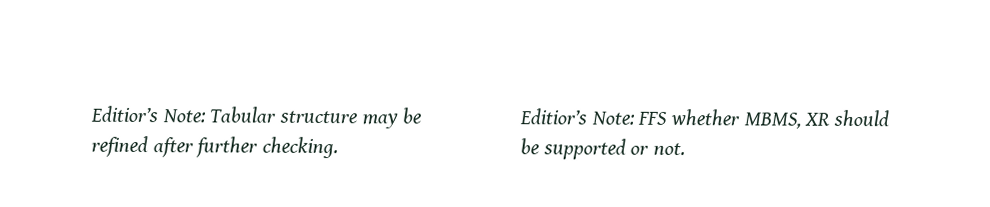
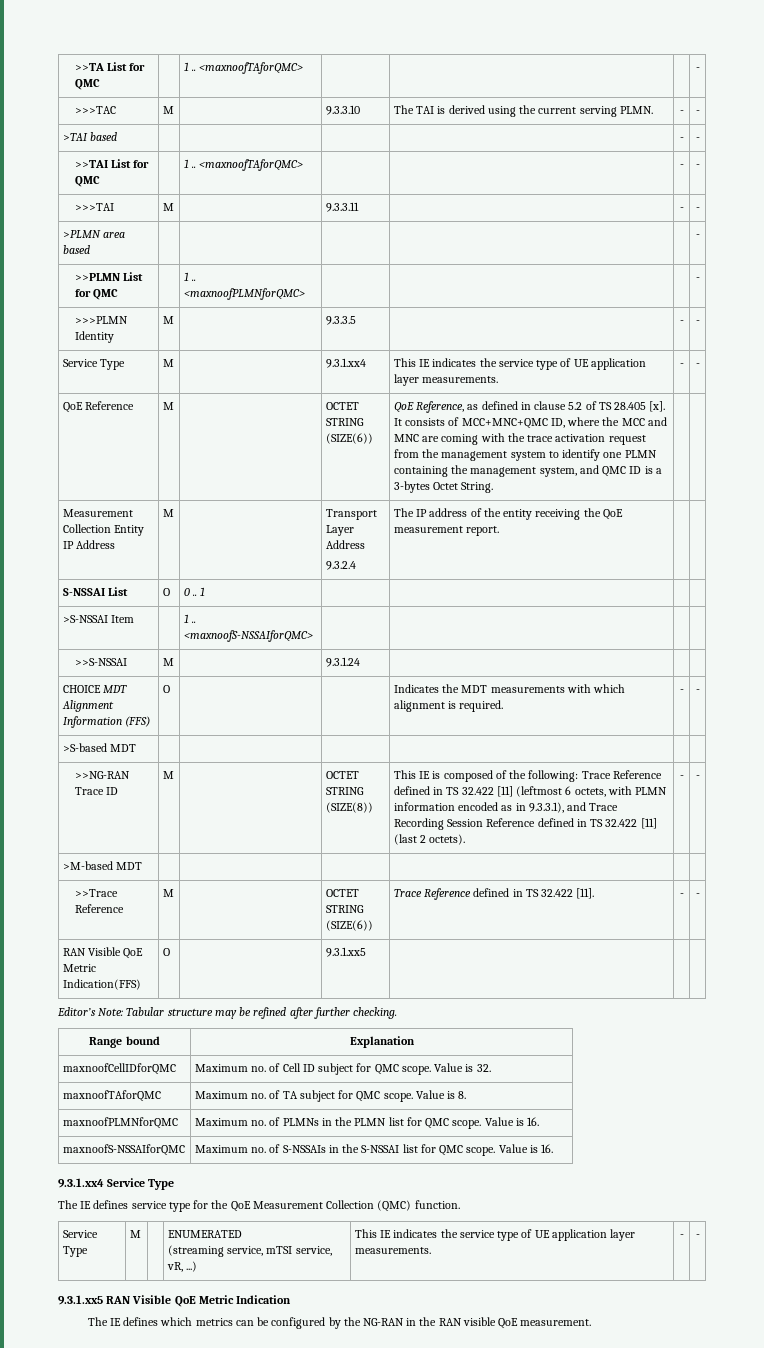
[90,105,158,123] Editior’s -> [74,62,146,71] [74,79,100,90] [183,62,304,74] [695,67,700,71] [74,106,116,114] [162,106,174,114] [325,105,360,115] [393,105,653,117] [679,110,684,114] [695,110,700,114] [62,132,118,141] [679,137,684,141] [695,137,700,141] [74,159,150,168] [74,176,100,187] [183,159,304,171] [679,164,684,168] [695,164,700,168] [74,203,114,211] [162,203,174,211] [325,202,359,212] [679,207,684,211] [695,207,700,211] [62,230,126,238] [62,245,90,254] [695,234,700,238] [74,272,143,281] [74,289,118,300] [183,272,197,281] [183,288,305,300] [695,277,700,281] [74,316,128,324] [74,331,114,343] [162,316,174,324] [325,316,356,325] [679,320,684,324] [695,320,700,324] [62,359,126,370] [162,359,174,367] [325,358,366,368] [393,358,646,370] [393,374,499,386] [679,363,684,367] [695,363,700,367] [62,401,135,413] [162,402,174,410] [325,402,359,410] [325,418,364,426] [325,433,373,444] [393,401,666,413] [393,417,667,429] [393,433,646,445] [393,449,657,461] [393,465,662,477] [393,481,494,493] [62,509,133,517] [62,524,145,536] [62,540,116,549] [162,509,174,517] [325,509,377,520] [325,525,354,536] [325,540,365,549] [325,561,356,570] [393,508,623,520] [393,526,500,536] [62,587,129,596] [162,588,170,596] [183,587,206,596] [62,615,135,623] [183,614,197,623] [183,630,313,642] [74,658,127,666] [162,658,174,666] [325,657,360,667] [62,685,128,693] [61,700,114,712] [62,716,151,728] [162,685,170,693] [393,684,626,693] [393,700,504,712] [679,689,684,693] [695,689,700,693] [62,743,137,752] [74,771,130,779] [74,787,118,795] [162,771,174,779] [325,771,359,779] [325,787,364,795] [325,802,373,813] [393,770,662,782] [393,786,668,797] [393,802,619,813] [393,818,657,830] [393,834,466,845] [679,775,684,779] [695,775,700,779] [62,861,143,870] [74,889,118,897] [74,904,124,913] [162,889,174,897] [325,889,359,897] [325,905,364,913] [325,920,373,931] [393,888,595,900] [679,893,684,897] [695,893,700,897] [62,947,144,959] [62,964,96,972] [62,979,141,990] [162,948,170,956] [325,947,366,957] [57,1007,96,1016] >>TA List for QMC | | 1 .. <maxnoofTAforQMC> | | | | - // >>>TAC | M | | 9.3.3.10 | The TAI is derived using the current serving PLMN. | - | - // >TAI based | | | | | - | - // >>TAI List for QMC | | 1 .. <maxnoofTAforQMC> | | | - | - // >>>TAI | M | | 9.3.3.11 | | - | - // >PLMN area based | | | | | | - // >>PLMN List for QMC | | 1 .. <maxnoofPLMNforQMC> | | | | - // >>>PLMN Identity | M | | 9.3.3.5 | | - | - // Service Type | M | | 9.3.1.xx4 | This IE indicates the service type of UE application layer measurements. | - | - // QoE Reference | M | | OCTET STRING (SIZE(6)) | QoE Reference, as defined in clause 5.2 of TS 28.405 [x]. It consists of MCC+MNC+QMC ID, where the MCC and MNC are coming with the trace activation request from the management system to identify one PLMN containing the management system, and QMC ID is a 3-bytes Octet String. | | // Measurement Collection Entity IP Address | M | | Transport Layer Address // 9.3.2.4 | The IP address of the entity receiving the QoE measurement report. | | // S-NSSAI List | O | 0 .. 1 | | | | // >S-NSSAI Item | | 1 .. <maxnoofS-NSSAIforQMC> | | | | // >>S-NSSAI | M | | 9.3.1.24 | | | // CHOICE MDT Alignment Information (FFS) | O | | | Indicates the MDT measurements with which alignment is required. | - | - // >S-based MDT | | | | | | // >>NG-RAN Trace ID | M | | OCTET STRING (SIZE(8)) | This IE is composed of the following: Trace Reference defined in TS 32.422 [11] (leftmost 6 octets, with PLMN information encoded as in 9.3.3.1), and Trace Recording Session Reference defined in TS 32.422 [11] (last 2 octets). | - | - // >M-based MDT | | | | | | // >>Trace Reference | M | | OCTET STRING (SIZE(6)) | Trace Reference defined in TS 32.422 [11]. | - | - // RAN Visible QoE Metric Indication(FFS) | O | | 9.3.1.xx5 | | | // Editor’s
[519,108,890,129] [520,138,686,160] // Editior’s Note: FFS whether MBMS, XR should be supported or not. -> [89,1036,160,1048] [349,1036,415,1048] [62,1063,176,1075] [194,1063,491,1075] [62,1090,161,1102] [194,1090,467,1102] [62,1117,178,1129] [194,1117,540,1129] [62,1144,185,1156] [194,1144,554,1156] [58,1178,175,1190] [58,1200,460,1212] [62,1230,98,1238] [62,1246,88,1257] [129,1230,141,1238] [167,1230,242,1238] [167,1245,332,1257] [166,1261,198,1272] [354,1229,636,1241] [354,1247,431,1254] [679,1234,684,1238] [695,1234,700,1238] [58,1295,292,1307] [87,1317,592,1329] // Range bound | Explanation // maxnoofCellIDforQMC | Maximum no. of Cell ID subject for QMC scope. Value is 32. // maxnoofTAforQMC | Maximum no. of TA subject for QMC scope. Value is 8. // maxnoofPLMNforQMC | Maximum no. of PLMNs in the PLMN list for QMC scope. Value is 16. // maxnoofS-NSSAIforQMC | Maximum no. of S-NSSAIs in the S-NSSAI list for QMC scope. Value is 16. // 9.3.1.xx4 Service Type // The IE defines service type for the QoE Measurement Collection (QMC) function. // Service Type | M | | ENUMERATED // (streaming service, mTSI service, vR, ...) | This IE indicates the service type of UE application layer measurements. | - | - // 9.3.1.xx5 RAN Visible QoE Metric Indication // The IE defines which metrics can be configured by the NG-RAN in the RAN visible QoE measurement.

